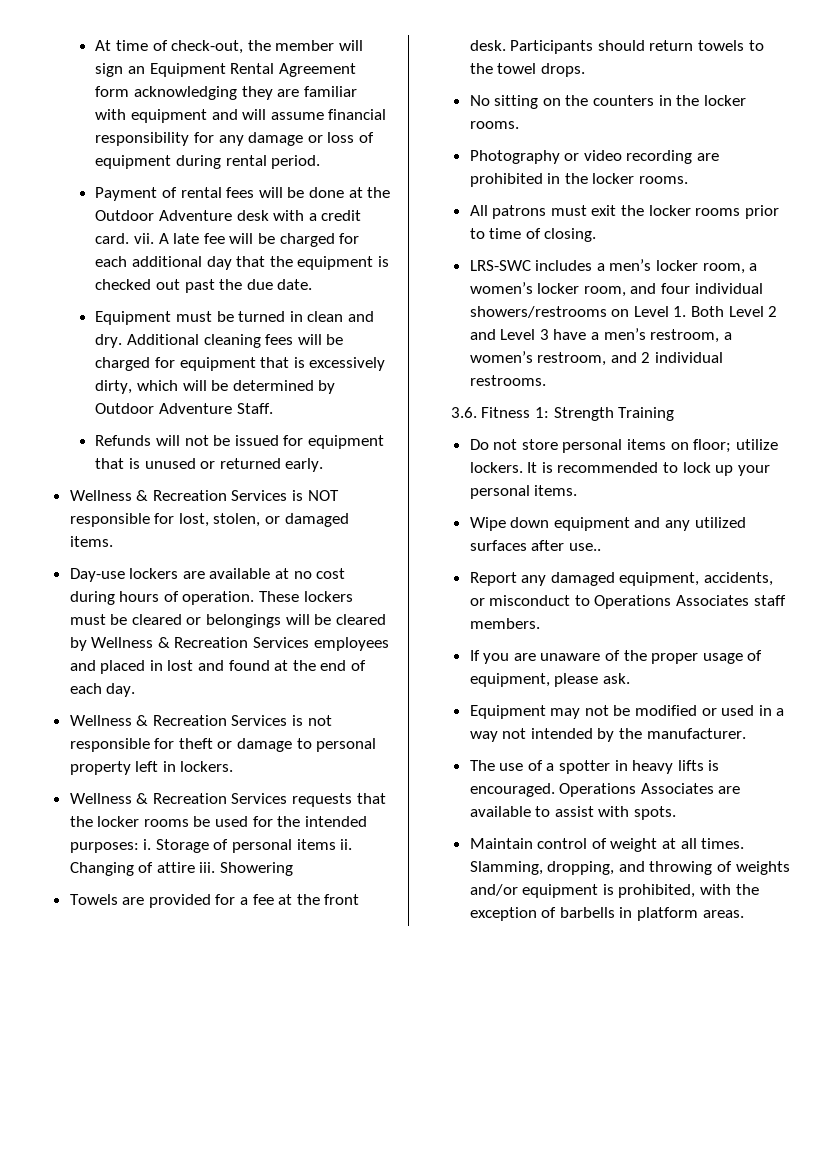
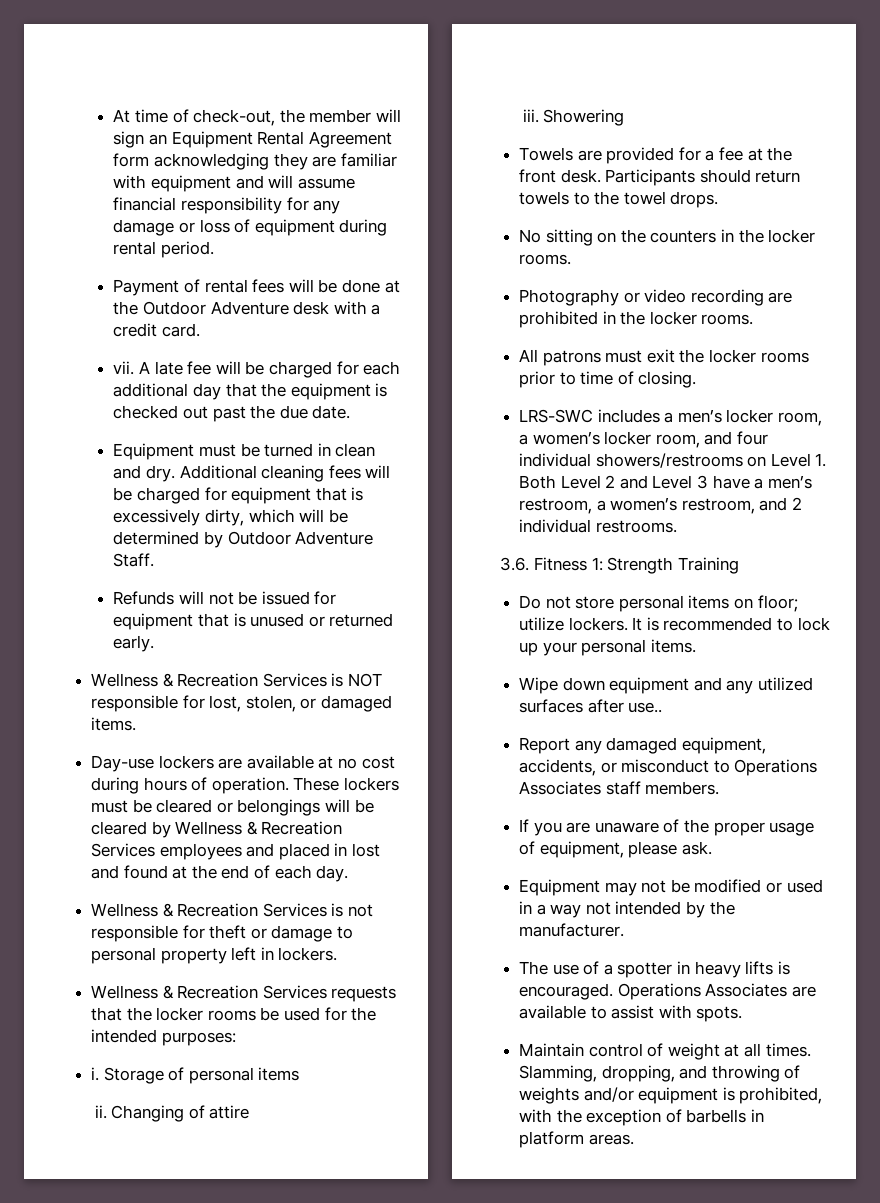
(130, 238) none -> (200, 330) //
(139, 847) none -> (236, 1039) //
(336, 844) none -> (300, 1074) //
(195, 867) none -> (250, 1112) //

